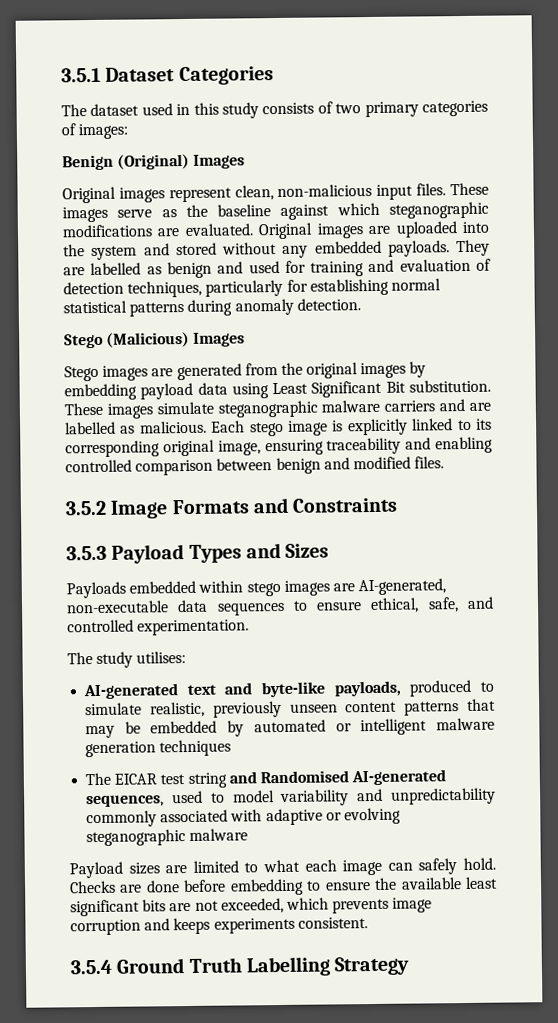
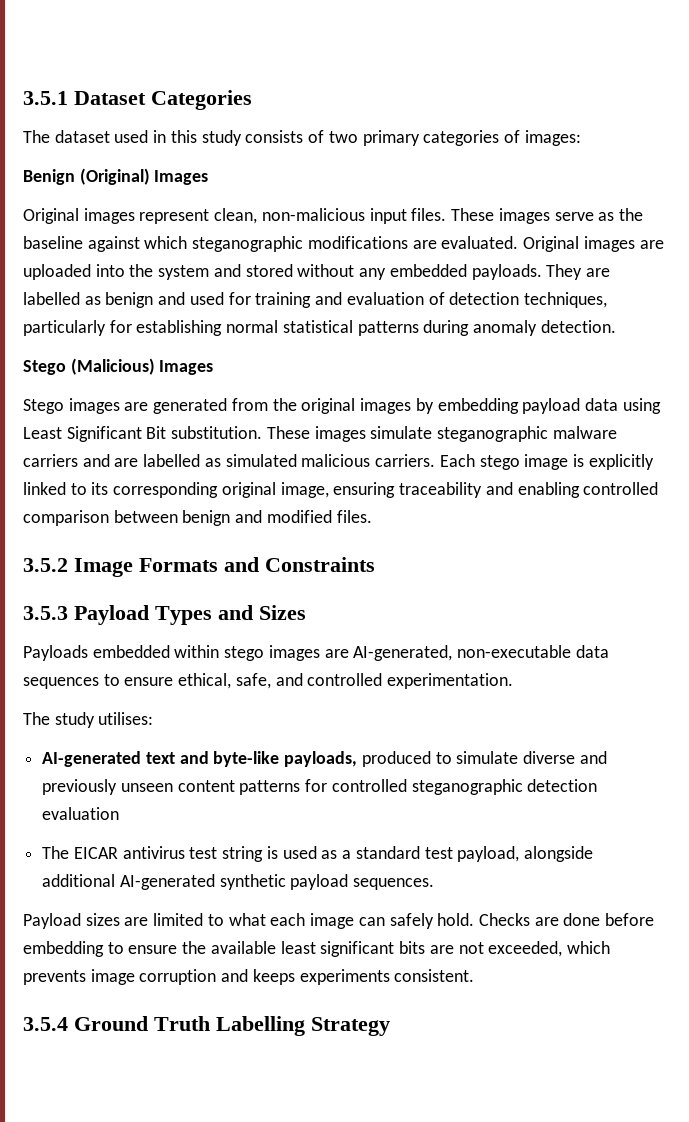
[139,420,207,434] malicious. -> [225,454,436,467] simulated malicious carriers.
[149,701,205,718] realistic, -> [523,751,607,764] diverse and
[466,698,496,711] [85,717,495,739] [85,739,232,758] that may be embedded by automated or intelligent malware generation techniques -> [305,779,598,795] [42,807,120,820] for controlled steganographic detection evaluation
(158, 779) none -> [122,846,185,859] antivirus
[228,769,447,786] [86,787,496,808] [86,807,401,828] [86,828,249,847] and Randomised AI-generated sequences, used to model variability and unpredictability commonly associated with adaptive or evolving steganographic malware -> [266,846,593,862] [42,874,435,890] is used as a standard test payload, alongside additional AI-generated synthetic payload sequences.

